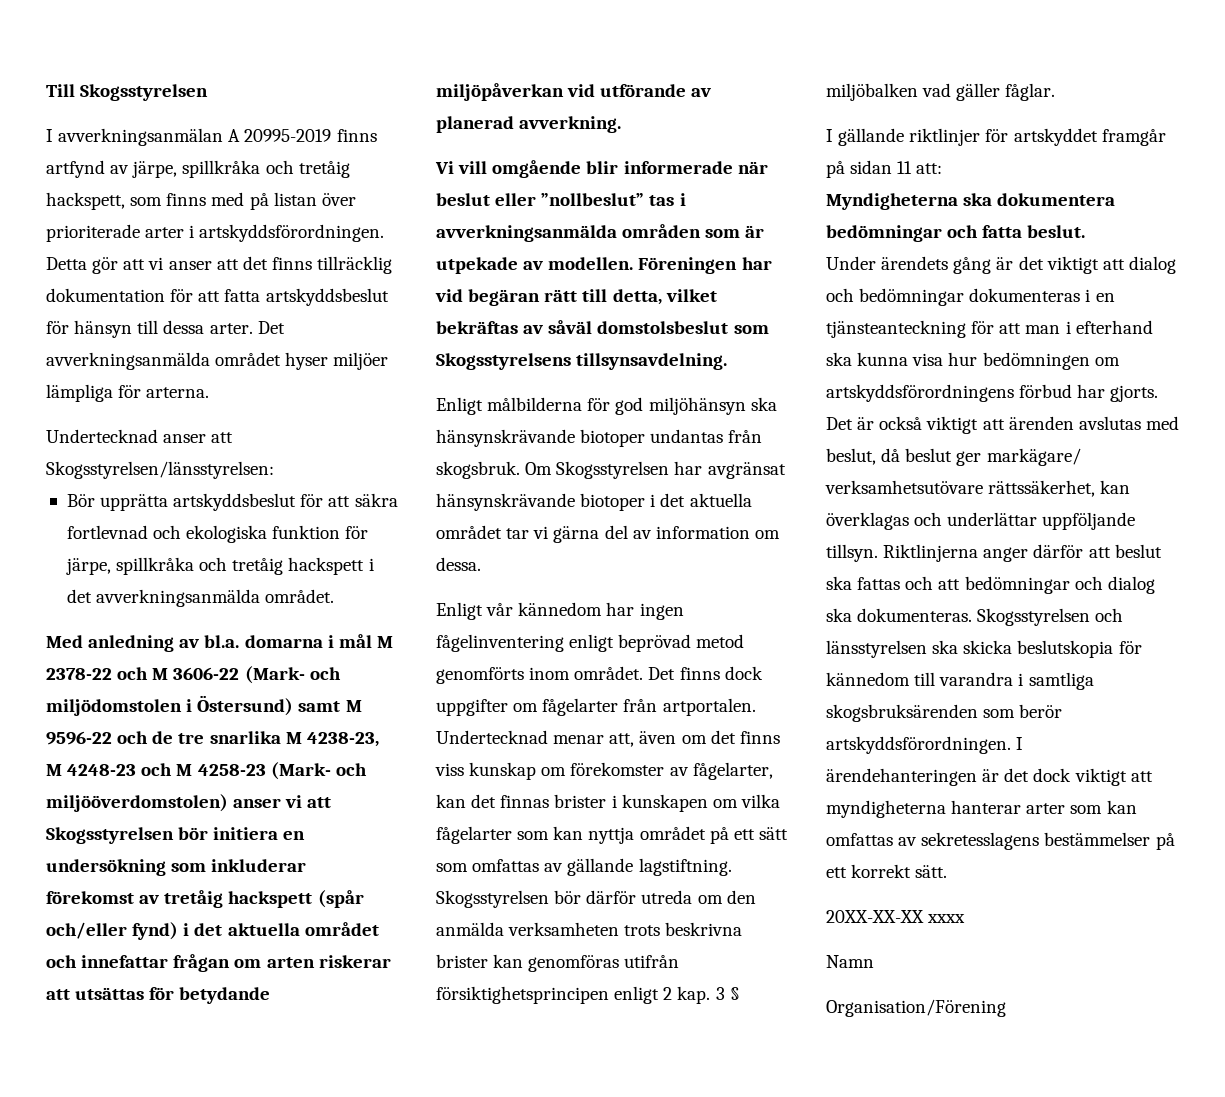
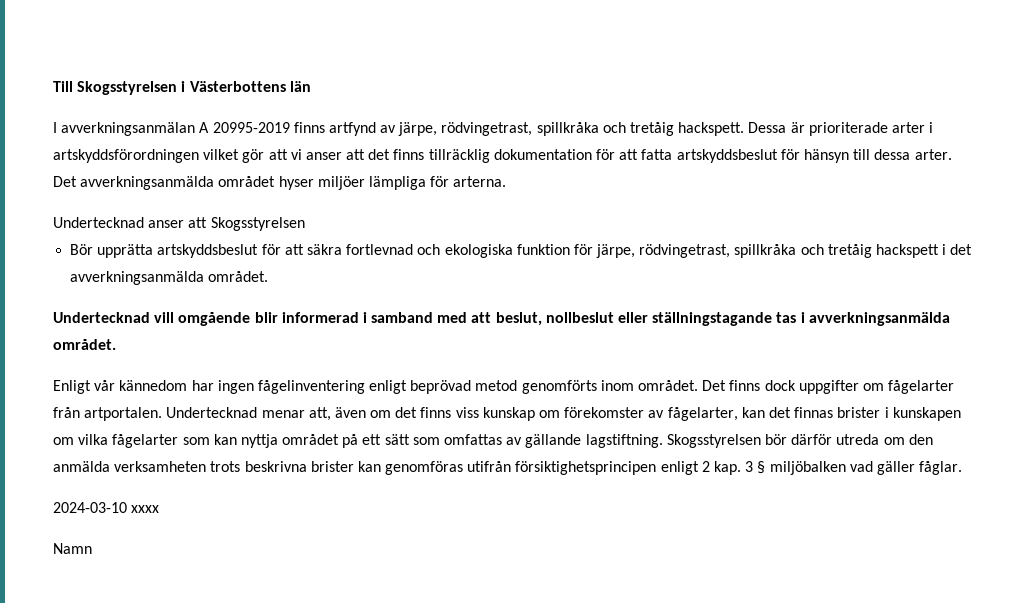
(209, 92) none -> [181,81,311,92] i Västerbottens län
[182,160,350,178] [46,192,356,210] spillkråka och tretåig hackspett, som finns med på listan över -> [441,122,805,136] rödvingetrast, spillkråka och tretåig hackspett. Dessa är
[199,224,385,242] [46,257,87,270] artskyddsförordningen. Detta -> [53,149,240,163] artskyddsförordningen vilket
[46,461,274,479] Skogsstyrelsen/länsstyrelsen: -> [210,217,305,231] Skogsstyrelsen
(111, 566) none -> [639,244,731,258] rödvingetrast,
[46,634,393,652] [46,666,341,684] [46,695,362,716] [46,731,379,747] [46,762,367,780] [46,794,332,812] [46,827,306,844] [46,859,307,876] [46,890,364,908] [46,922,379,940] [46,954,391,972] [46,987,271,1004] [436,83,712,101] [436,116,622,133] [435,160,768,178] [436,193,686,206] [436,224,765,242] [436,257,772,274] [435,289,717,306] [436,320,769,334] [436,353,728,370] [436,397,777,415] [436,429,763,447] [436,461,786,479] [436,493,752,511] [436,525,780,543] [436,557,481,571] Med anledning av bl.a. domarna i mål M 2378-22 och M 3606-22 (Mark- och miljödomstolen i Östersund) samt M 9596-22 och de tre snarlika M 4238-23, M 4248-23 och M 4258-23 (Mark- och miljööverdomstolen) anser vi att Skogsstyrelsen bör initiera en undersökning som inkluderar förekomst av tretåig hackspett (spår och/eller fynd) i det aktuella området och innefattar frågan om arten riskerar att utsättas för betydande miljöpåverkan vid utförande av planerad avverkning. // Vi vill omgående blir informerade när beslut eller ”nollbeslut” tas i avverkningsanmälda områden som är utpekade av modellen. Föreningen har vid begäran rätt till detta, vilket bekräftas av såväl domstolsbeslut som Skogsstyrelsens tillsynsavdelning. // Enligt målbilderna för god miljöhänsyn ska hänsynskrävande biotoper undantas från skogsbruk. Om Skogsstyrelsen har avgränsat hänsynskrävande biotoper i det aktuella området tar vi gärna del av information om dessa. -> [53,312,950,326] [53,339,116,350] Undertecknad vill omgående blir informerad i samband med att beslut, nollbeslut eller ställningstagande tas i avverkningsanmälda området.
[826,128,1166,146] [826,160,943,178] [826,193,1116,210] [826,225,1086,242] [826,256,1176,274] [826,288,1115,306] [826,320,1153,338] [826,352,1120,370] [826,384,1159,402] [826,416,1179,434] [826,448,1081,466] [825,480,1131,497] [826,512,1136,530] [826,544,1162,562] [826,576,1155,594] [826,608,1124,626] [826,640,1142,658] [826,672,1094,690] [826,704,1063,722] [826,736,1024,754] [826,768,1153,786] [826,800,1137,818] [826,832,1175,850] [826,864,948,878] [826,910,924,923] I gällande riktlinjer för artskyddet framgår på sidan 11 att: // Myndigheterna ska dokumentera bedömningar och fatta beslut. // Under ärendets gång är det viktigt att dialog och bedömningar dokumenteras i en tjänsteanteckning för att man i efterhand ska kunna visa hur bedömningen om artskyddsförordningens förbud har gjorts. Det är också viktigt att ärenden avslutas med beslut, då beslut ger markägare/ verksamhetsutövare rättssäkerhet, kan överklagas och underlättar uppföljande tillsyn. Riktlinjerna anger därför att beslut ska fattas och att bedömningar och dialog ska dokumenteras. Skogsstyrelsen och länsstyrelsen ska skicka beslutskopia för kännedom till varandra i samtliga skogsbruksärenden som berör artskyddsförordningen. I ärendehanteringen är det dock viktigt att myndigheterna hanterar arter som kan omfattas av sekretesslagens bestämmelser på ett korrekt sätt. // 20XX-XX-XX -> [53,502,127,513] 2024-03-10
[826,999,1006,1017] // Organisation/Förening -> (92, 548) none

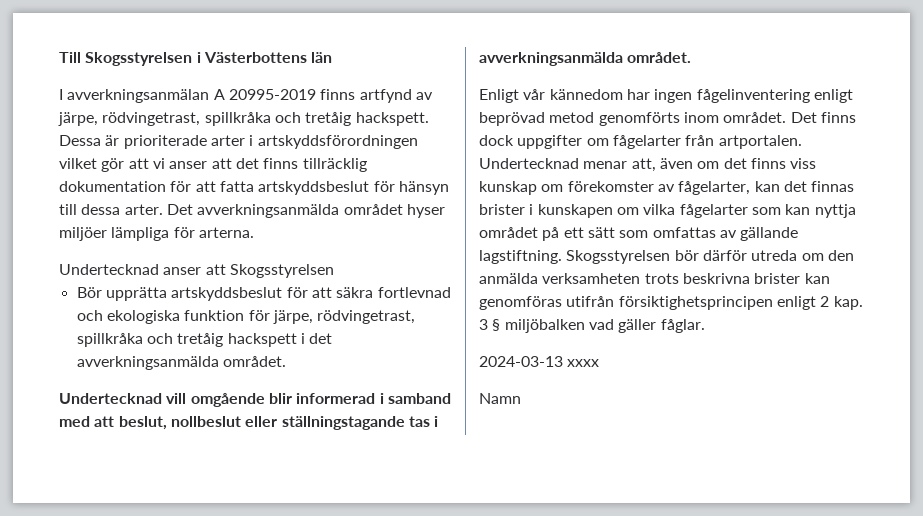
[53,502,127,513] 2024-03-10 -> [479,356,563,367] 2024-03-13

